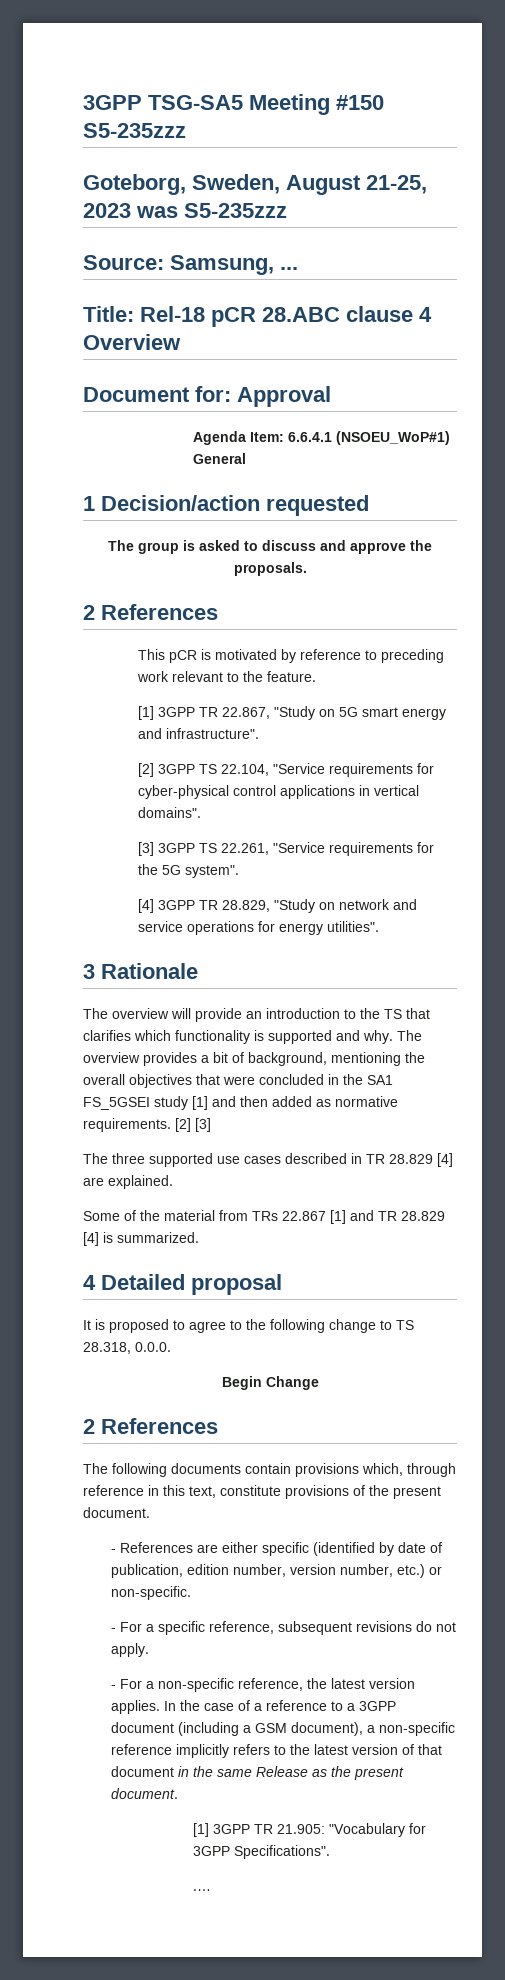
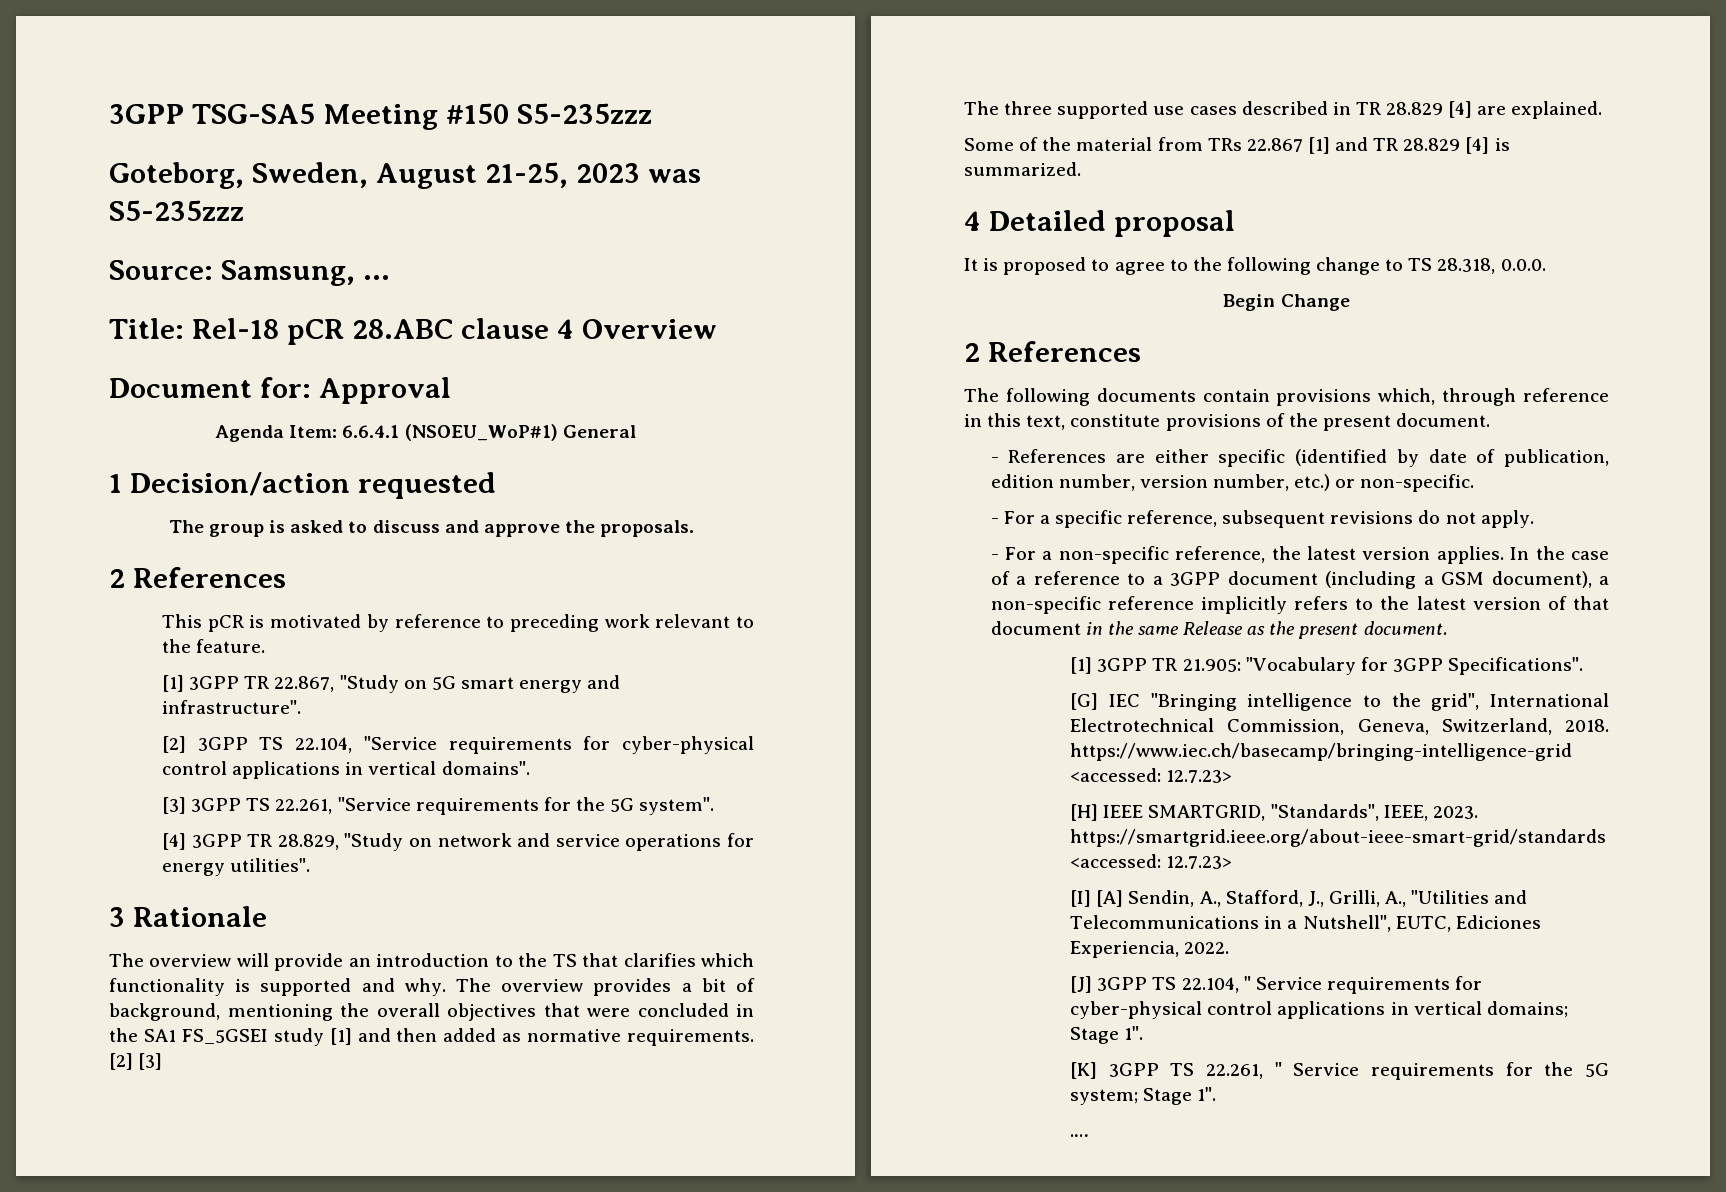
(331, 1852) none -> [1070,693,1610,711] [1070,718,1609,735] [1070,743,1573,761] [1070,768,1233,783] [1070,804,1478,821] [1070,829,1607,847] [1070,854,1233,869] [1070,890,1528,907] [1070,915,1541,932] [1070,941,1230,958] [1070,976,1483,994] [1070,1001,1568,1019] [1070,1026,1144,1044] [1070,1062,1609,1080] [1070,1087,1217,1105] // [G] IEC "Bringing intelligence to the grid", International Electrotechnical Commission, Geneva, Switzerland, 2018. https://www.iec.ch/basecamp/bringing-intelligence-grid <accessed: 12.7.23> // [H] IEEE SMARTGRID, "Standards", IEEE, 2023. https://smartgrid.ieee.org/about-ieee-smart-grid/standards <accessed: 12.7.23> // [I] [A] Sendin, A., Stafford, J., Grilli, A., "Utilities and Telecommunications in a Nutshell", EUTC, Ediciones Experiencia, 2022. // [J] 3GPP TS 22.104, " Service requirements for cyber-physical control applications in vertical domains; Stage 1". // [K] 3GPP TS 22.261, " Service requirements for the 5G system; Stage 1".

